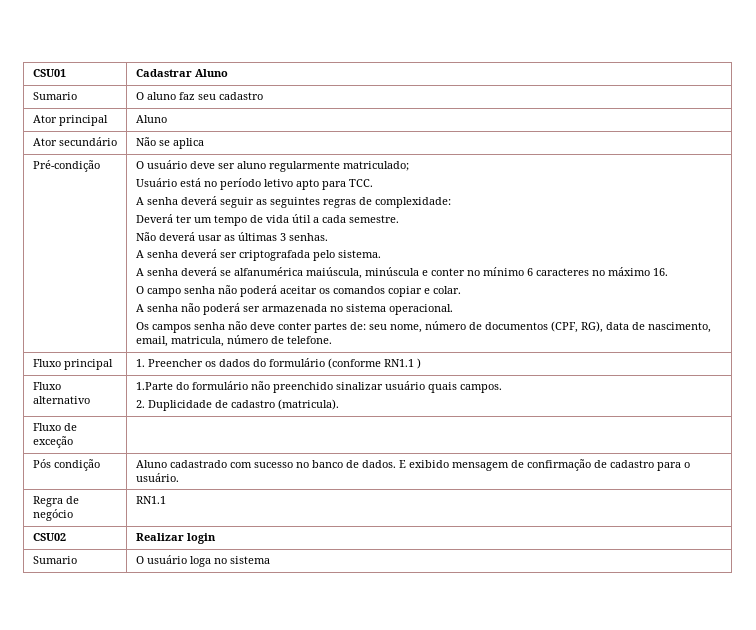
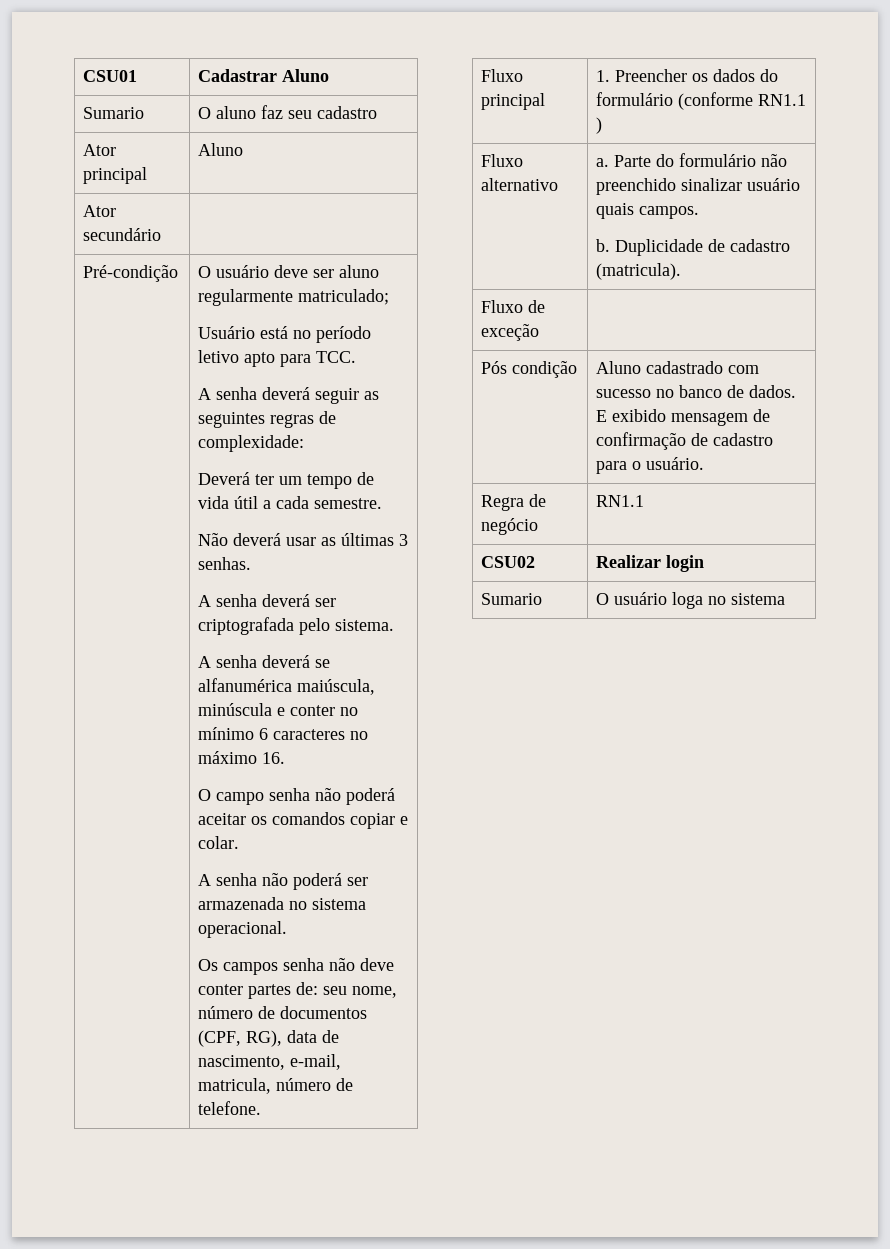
[135,137,204,149] Não se aplica -> (162, 234) none
[135,336,168,347] email, -> [290,1054,342,1070] e-mail,
[135,382,173,390] 1.Parte -> [596,155,652,167] a. Parte
[135,400,145,408] 2. -> [596,239,611,252] b.

